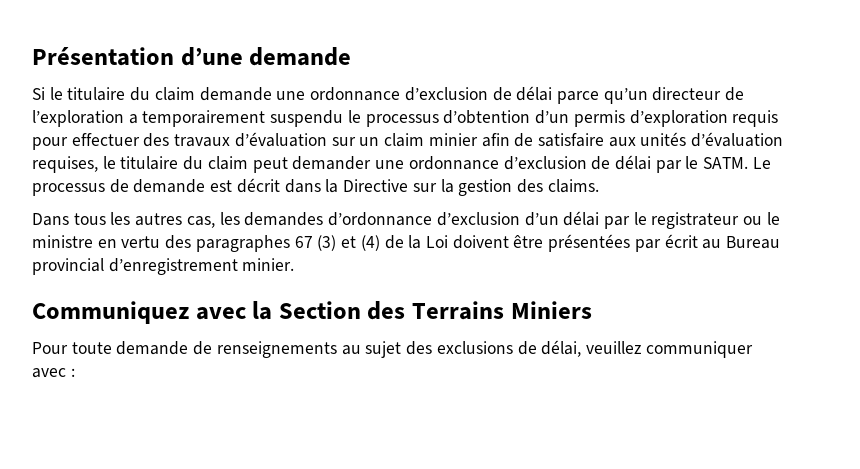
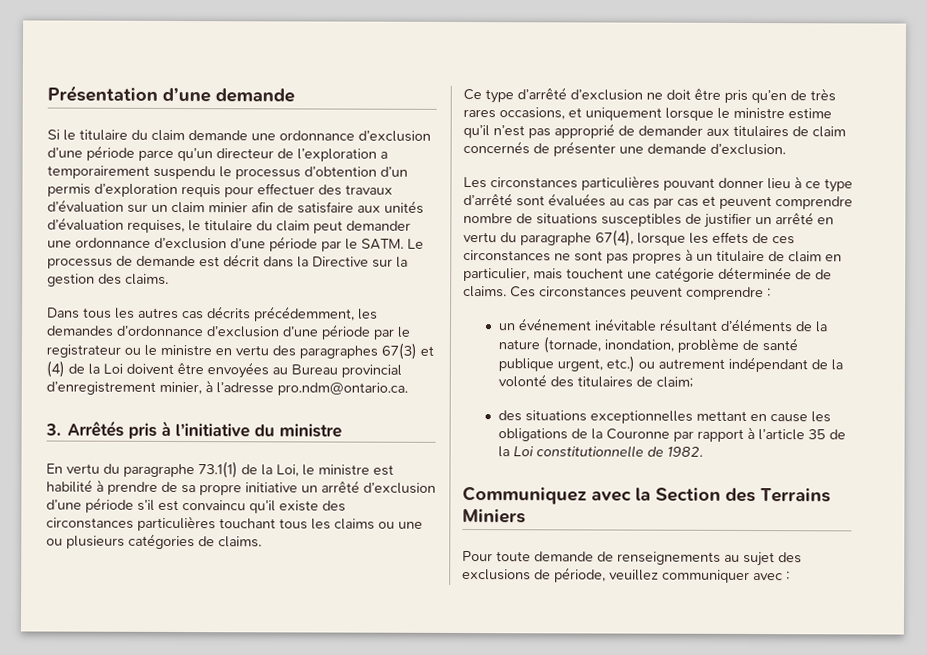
[492,86,553,101] de délai -> [47,145,135,161] d’une période
[591,155,651,170] de délai -> [230,236,318,252] d’une période
[186,216,215,228] cas, -> [182,306,355,322] cas décrits précédemment,
[524,211,600,226] d’un délai -> [282,324,371,340] d’une période
[294,235,337,251] 67 (3) -> [381,342,417,360] 67(3)
[548,234,698,252] présentées par écrit -> [207,362,269,379] envoyées
[242,258,295,271] minier. -> [159,380,408,396] [45,420,343,439] [46,461,394,479] [46,479,436,496] [46,497,346,514] [46,515,423,532] [46,533,262,550] [463,87,836,104] [463,107,832,121] [463,123,846,139] [463,140,786,157] [463,175,853,193] [463,192,853,210] [463,212,834,229] [463,229,795,247] [463,248,842,264] [463,266,832,282] [463,285,771,301] [497,318,828,333] [497,336,798,354] [497,355,843,373] [497,374,693,388] [497,410,831,424] [497,426,846,442] [497,445,703,458] minier, à l’adresse pro.ndm@ontario.ca. // 3. Arrêtés pris à l’initiative du ministre // En vertu du paragraphe 73.1(1) de la Loi, le ministre est habilité à prendre de sa propre initiative un arrêté d’exclusion d’une période s’il est convaincu qu’il existe des circonstances particulières touchant tous les claims ou une ou plusieurs catégories de claims. // Ce type d’arrêté d’exclusion ne doit être pris qu’en de très rares occasions, et uniquement lorsque le ministre estime qu’il n’est pas approprié de demander aux titulaires de claim concernés de présenter une demande d’exclusion. // Les circonstances particulières pouvant donner lieu à ce type d’arrêté sont évaluées au cas par cas et peuvent comprendre nombre de situations susceptibles de justifier un arrêté en vertu du paragraphe 67(4), lorsque les effets de ces circonstances ne sont pas propres à un titulaire de claim en particulier, mais touchent une catégorie déterminée de de claims. Ces circonstances peuvent comprendre : // un événement inévitable résultant d’éléments de la nature (tornade, inondation, problème de santé publique urgent, etc.) ou autrement indépendant de la volonté des titulaires de claim; // des situations exceptionnelles mettant en cause les obligations de la Couronne par rapport à l’article 35 de la Loi constitutionnelle de 1982.
[541,340,582,357] délai, -> [554,567,606,583] période,

